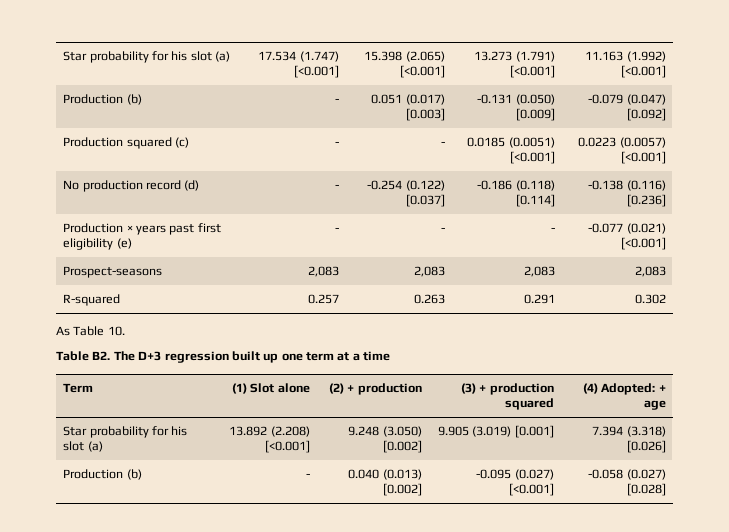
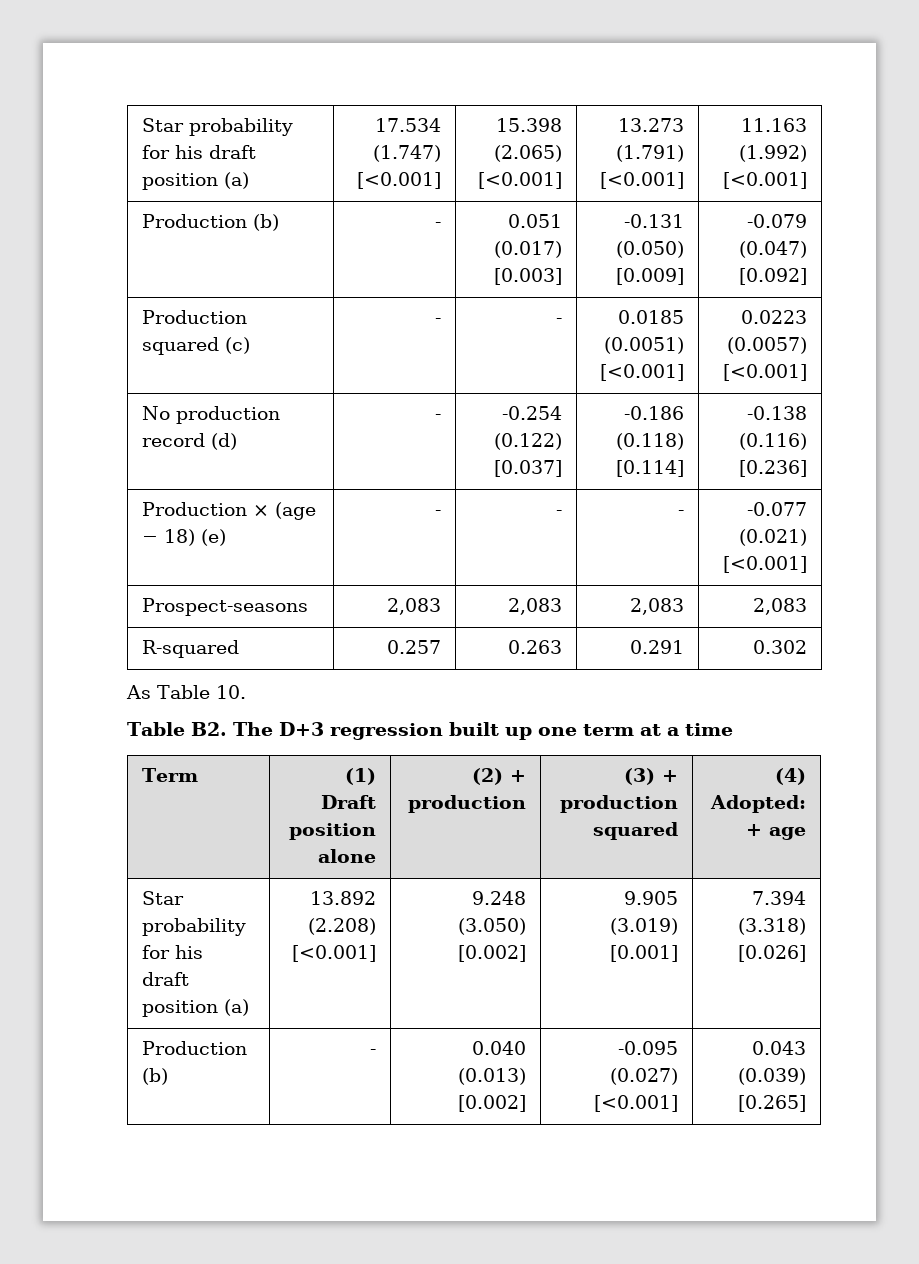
[63,51,212,63] Star probability for his slot -> [141,118,293,136] [141,145,256,159] [141,173,218,190] Star probability for his draft position
[135,223,221,235] [63,238,114,250] years past first eligibility -> [274,502,316,520] [141,529,195,546] (age − 18)
[250,383,275,393] Slot -> [321,795,377,809] [289,823,377,840] Draft position
[63,441,85,451] slot -> [141,972,189,986] [141,1000,218,1017] draft position
[588,469,666,480] [626,483,666,496] -0.058 (0.027) [0.028] -> [752,1041,807,1055] [738,1068,807,1085] [738,1095,807,1112] 0.043 (0.039) [0.265]

